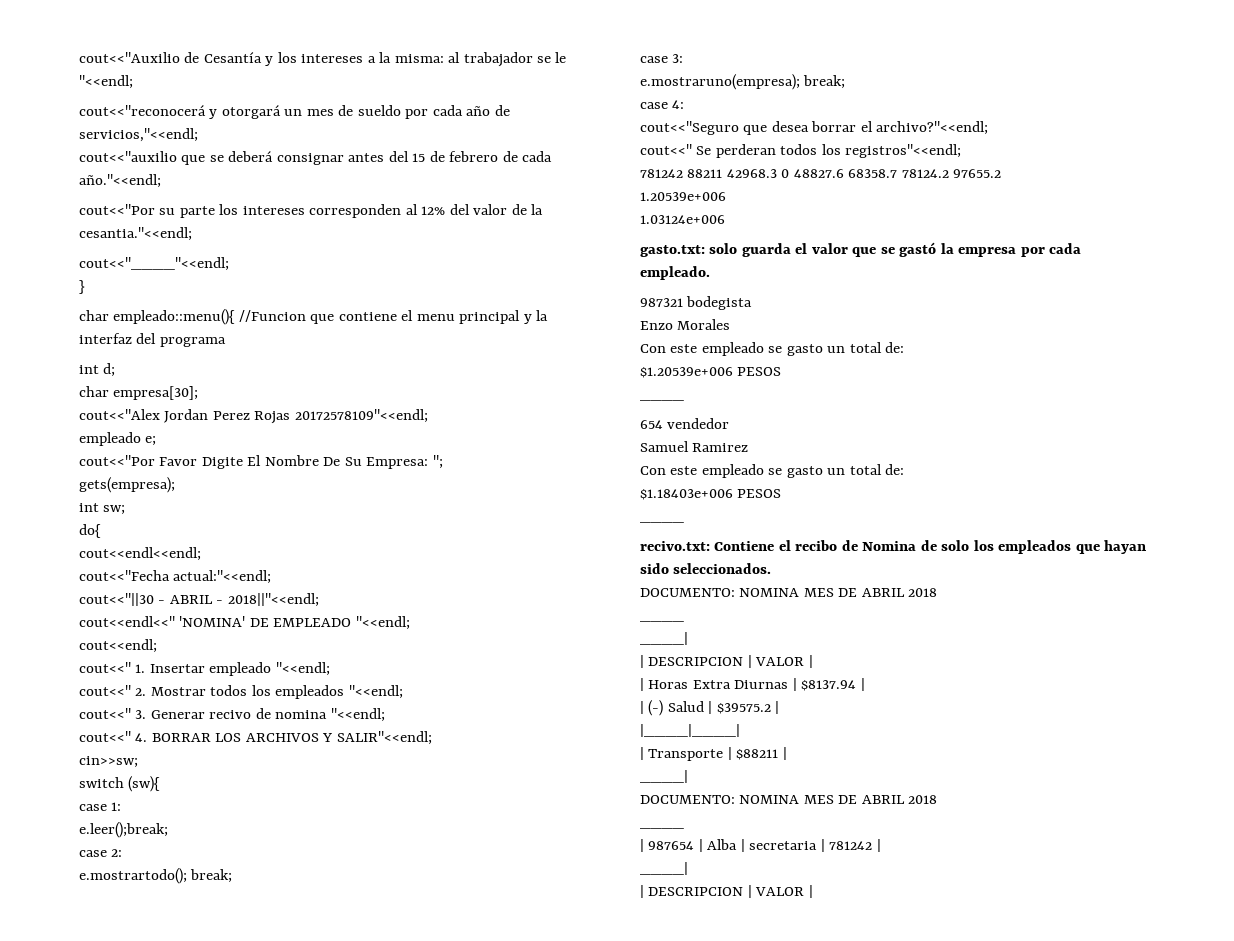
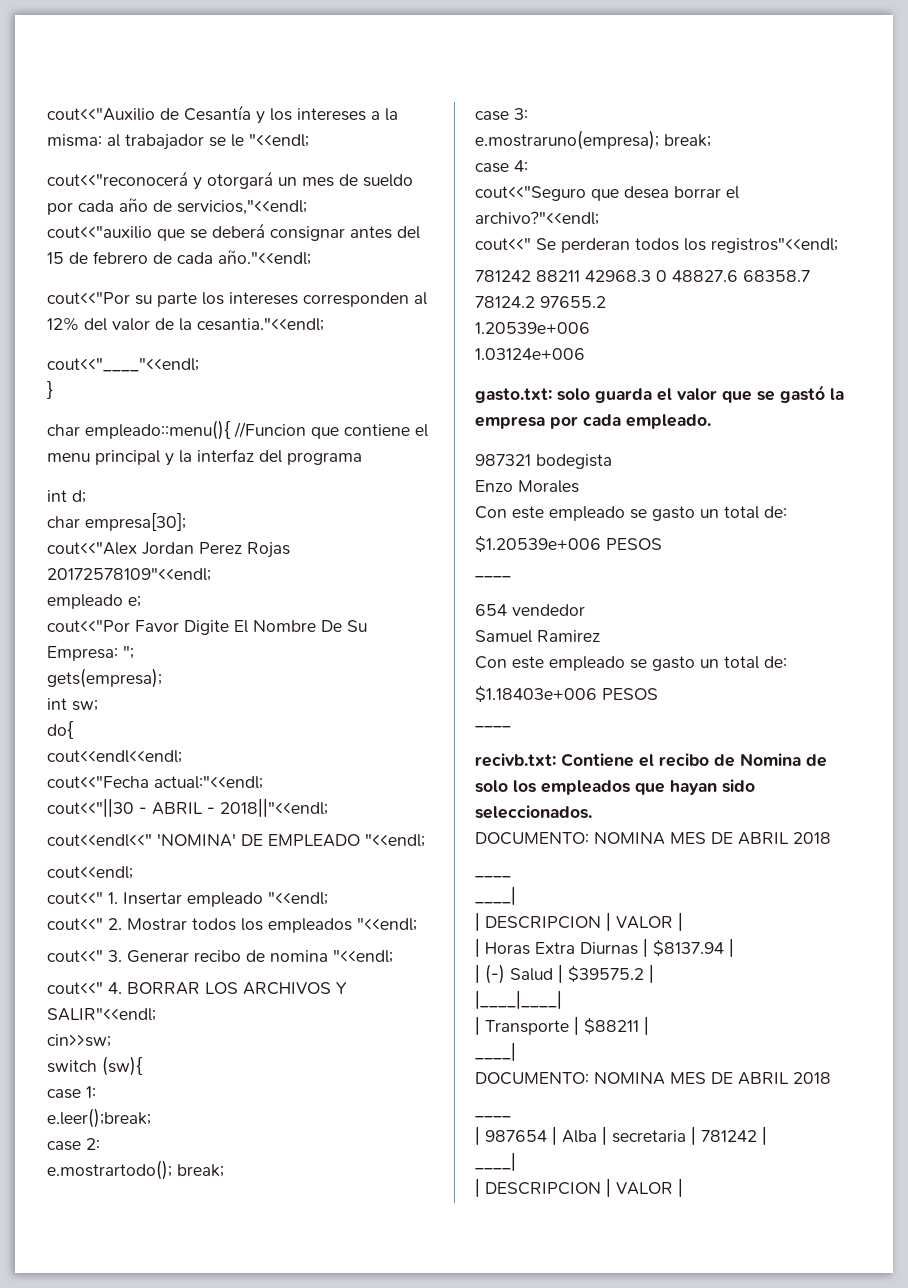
[209,710,252,719] recivo -> [194,950,241,962] recibo
[640,541,710,551] recivo.txt: -> [475,753,556,767] recivb.txt:

